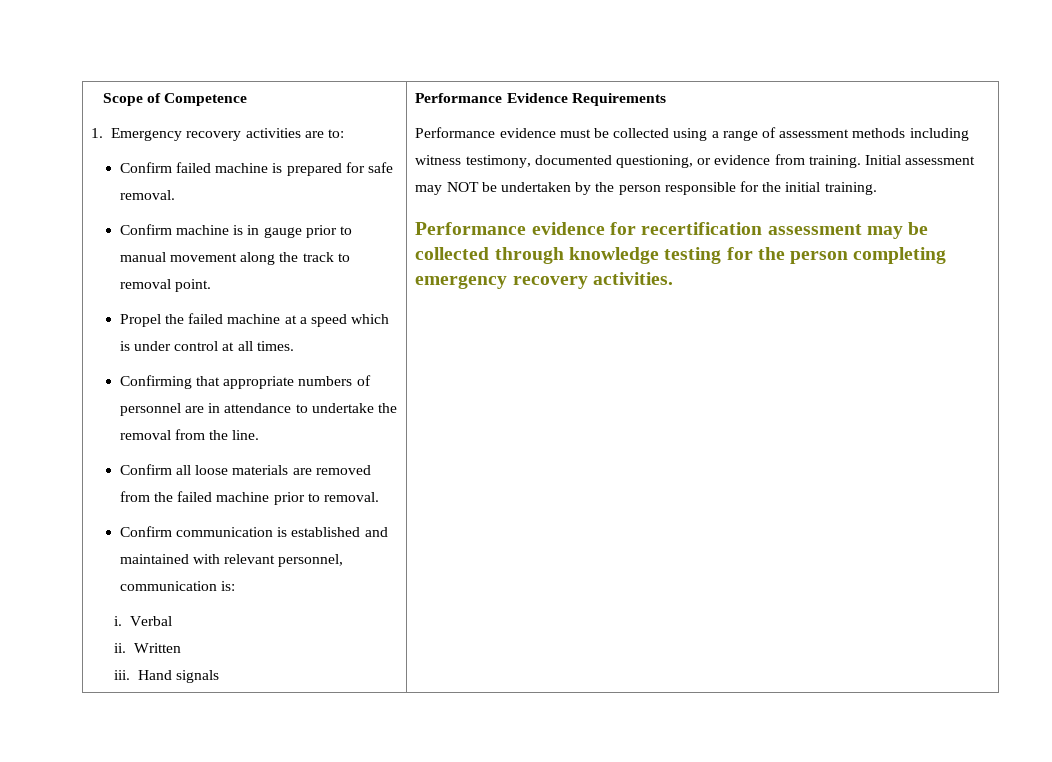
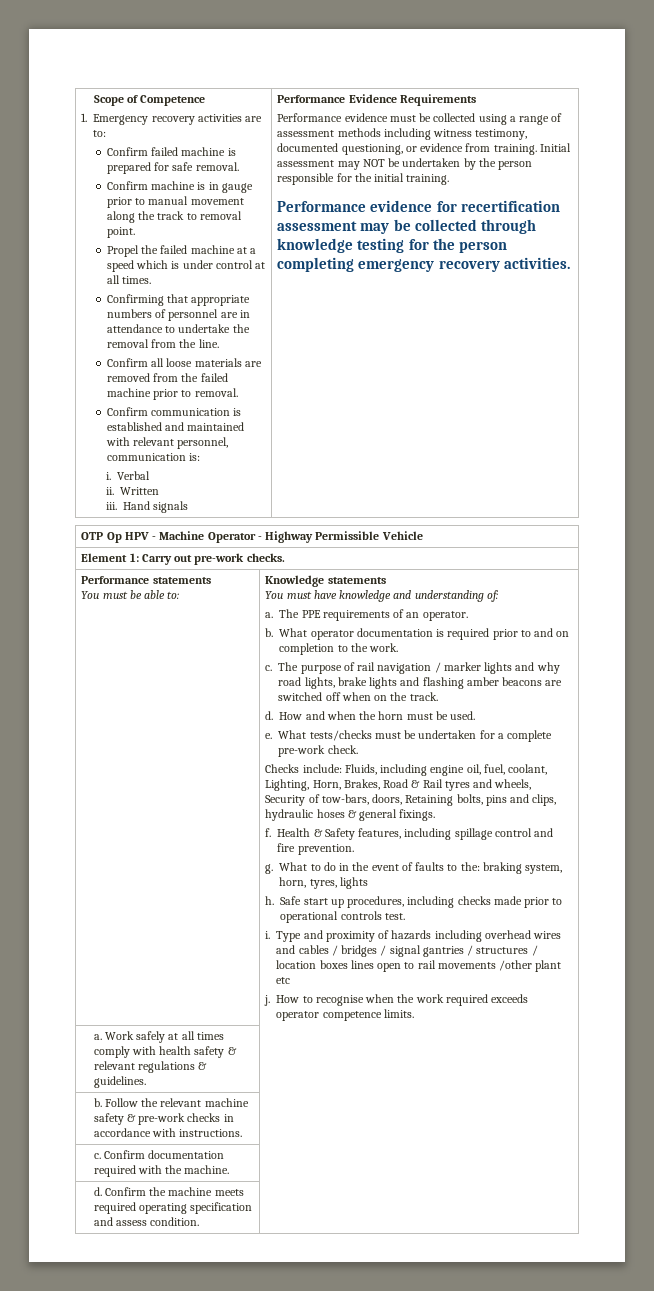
(673, 278) none -> [81,531,423,543] [81,553,285,565] [81,576,211,584] [81,590,180,599] [265,575,386,587] [265,590,498,602] [265,609,468,621] [265,628,570,640] [279,643,399,655] [265,662,560,674] [278,677,563,689] [278,692,438,701] [265,711,476,720] [265,730,553,742] [278,745,358,757] [265,764,548,776] [265,779,532,791] [265,794,557,806] [265,809,436,821] [265,828,554,840] [277,843,354,855] [265,862,563,874] [279,877,368,889] [265,896,563,908] [280,911,405,923] [265,930,562,942] [276,945,538,957] [276,960,562,972] [276,977,291,984] [264,994,529,1006] [276,1009,414,1021] [93,1031,224,1043] [93,1046,237,1058] [93,1061,208,1073] [93,1076,146,1088] [93,1098,249,1107] [93,1113,234,1125] [93,1128,243,1137] [93,1150,225,1159] [93,1165,230,1177] [93,1187,244,1196] [93,1202,253,1214] [93,1217,200,1226] // OTP Op HPV - Machine Operator - Highway Permissible Vehicle // Element 1: Carry out pre-work checks. // Performance statements // You must be able to: | Knowledge statements // You must have knowledge and understanding of: // a. The PPE requirements of an operator. // b. What operator documentation is required prior to and on completion to the work. // c. The purpose of rail navigation / marker lights and why road lights, brake lights and flashing amber beacons are switched off when on the track. // d. How and when the horn must be used. // e. What tests/checks must be undertaken for a complete pre-work check. // Checks include: Fluids, including engine oil, fuel, coolant, Lighting, Horn, Brakes, Road & Rail tyres and wheels, Security of tow-bars, doors, Retaining bolts, pins and clips, hydraulic hoses & general fixings. // f. Health & Safety features, including spillage control and fire prevention. // g. What to do in the event of faults to the: braking system, horn, tyres, lights // h. Safe start up procedures, including checks made prior to operational controls test. // i. Type and proximity of hazards including overhead wires and cables / bridges / signal gantries / structures / location boxes lines open to rail movements /other plant etc // j. How to recognise when the work required exceeds operator competence limits. // a. Work safely at all times comply with health safety & relevant regulations & guidelines. | // b. Follow the relevant machine safety & pre-work checks in accordance with instructions. | // c. Confirm documentation required with the machine. | // d. Confirm the machine meets required operating specification and assess condition. |

